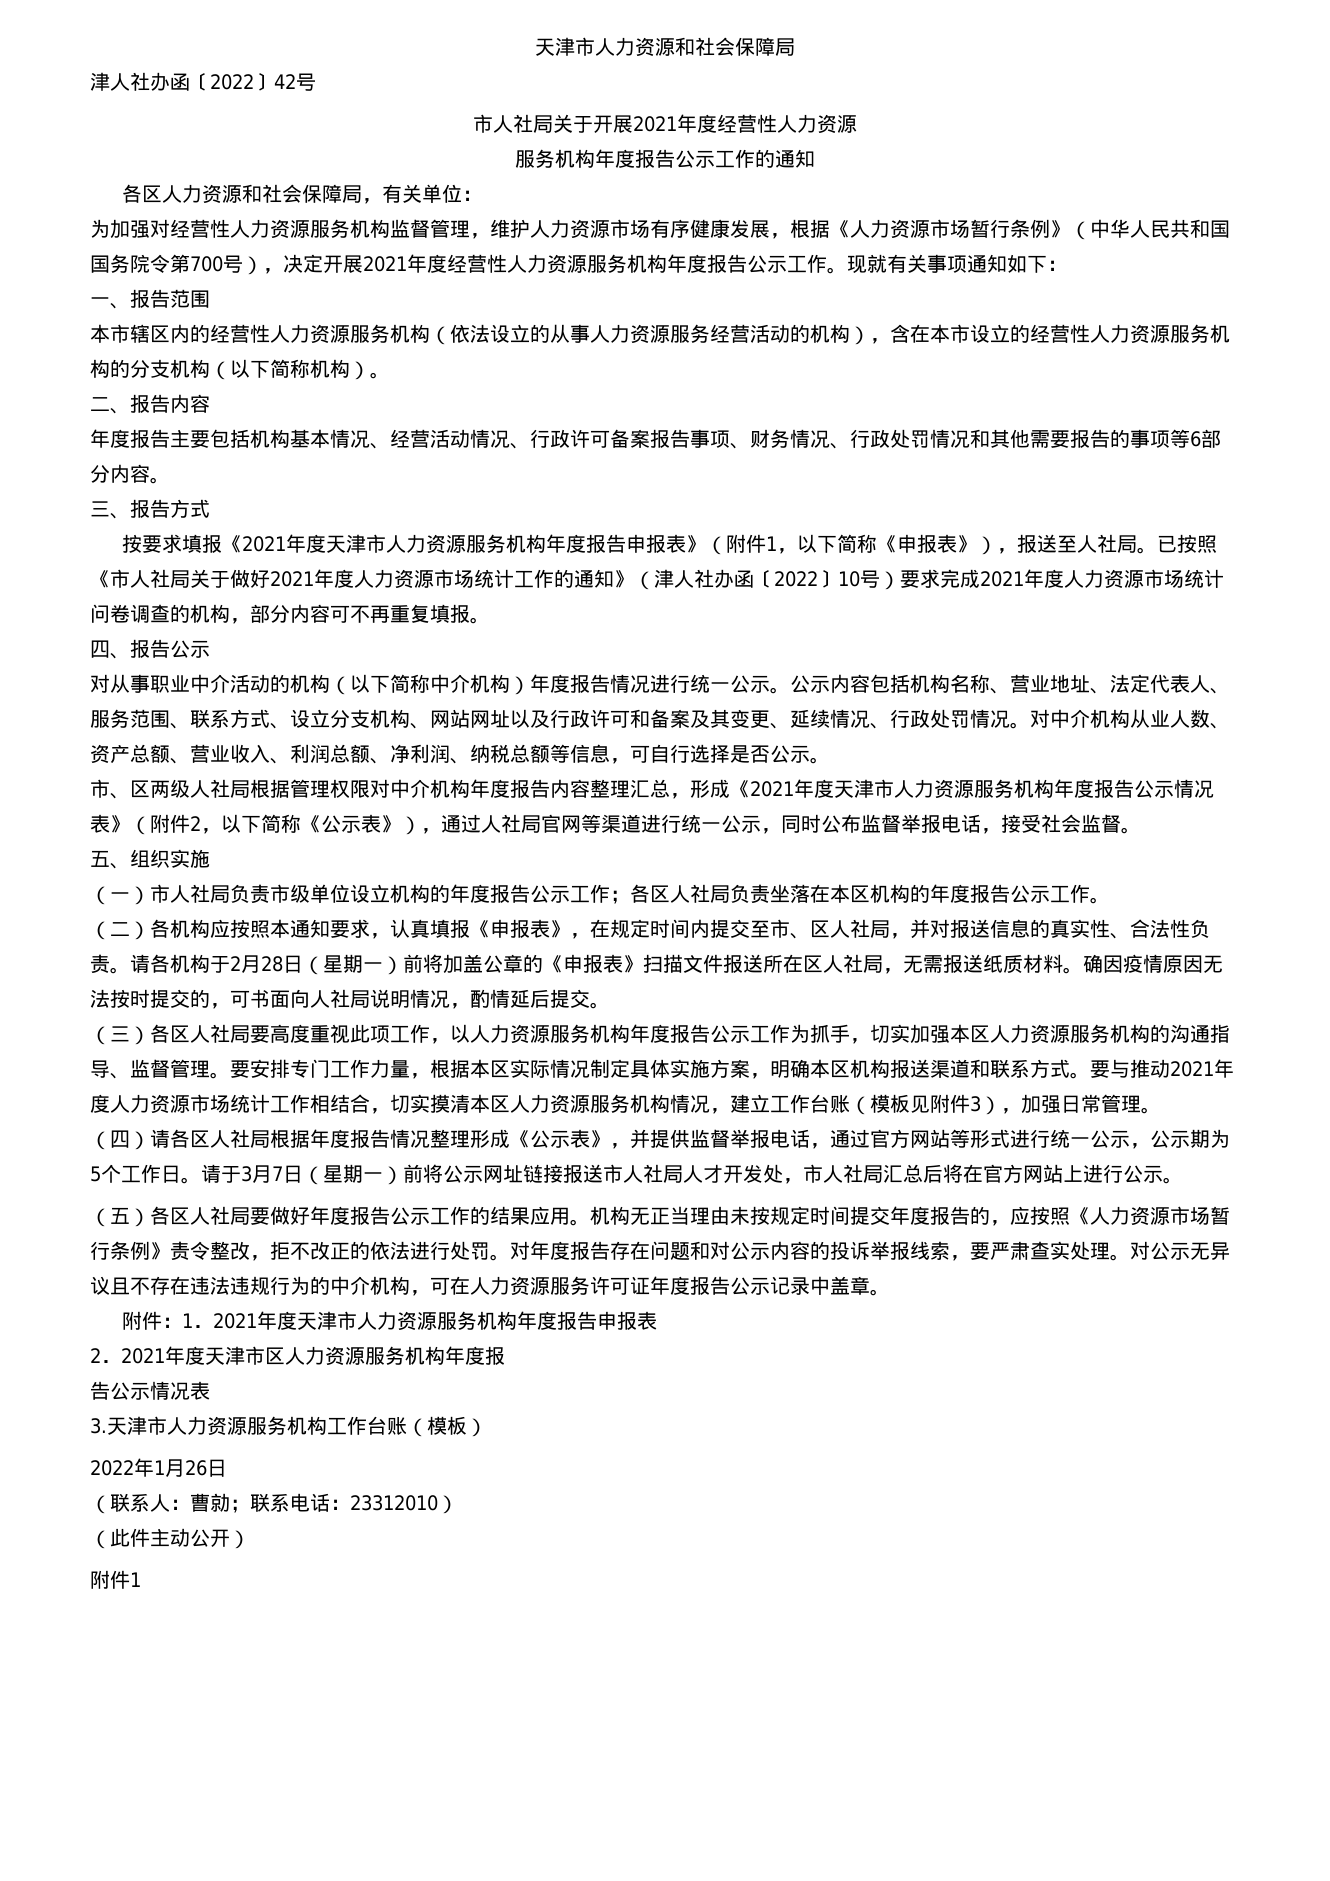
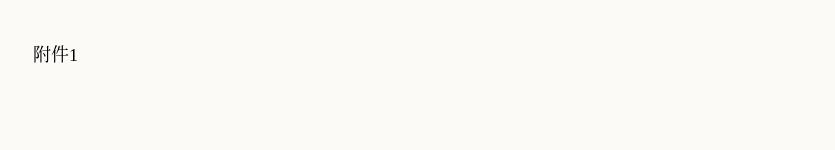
[535,37,795,57] [90,72,316,91] [473,114,857,134] [515,149,815,168] [121,184,482,204] [90,219,1230,240] [90,254,1067,275] [90,289,210,309] [90,324,1230,345] [90,359,390,380] [90,394,210,414] [90,429,1221,449] [90,464,170,484] [90,499,210,519] [121,534,1217,555] [90,569,1224,590] [90,604,490,624] [90,639,210,659] [90,674,1230,695] [90,709,1230,729] [90,744,830,764] [90,779,1214,799] [90,814,1141,835] [90,849,210,869] [90,884,1110,905] [90,919,1210,940] [90,954,1223,975] [90,989,610,1009] [90,1024,1230,1045] [90,1059,1234,1079] [90,1094,1161,1115] [90,1129,1230,1150] [90,1164,1183,1185] [90,1206,1230,1227] [90,1241,1230,1261] [90,1276,890,1296] [121,1311,657,1331] [90,1346,505,1366] [90,1381,210,1400] [90,1416,487,1437] [90,1458,227,1477] [90,1493,458,1514] [90,1528,250,1549] 天津市人力资源和社会保障局 // 津人社办函〔2022〕42号 // 市人社局关于开展2021年度经营性人力资源 // 服务机构年度报告公示工作的通知 // 各区人力资源和社会保障局，有关单位： // 为加强对经营性人力资源服务机构监督管理，维护人力资源市场有序健康发展，根据《人力资源市场暂行条例》（中华人民共和国国务院令第700号），决定开展2021年度经营性人力资源服务机构年度报告公示工作。现就有关事项通知如下： // 一、报告范围 // 本市辖区内的经营性人力资源服务机构（依法设立的从事人力资源服务经营活动的机构），含在本市设立的经营性人力资源服务机构的分支机构（以下简称机构）。 // 二、报告内容 // 年度报告主要包括机构基本情况、经营活动情况、行政许可备案报告事项、财务情况、行政处罚情况和其他需要报告的事项等6部分内容。 // 三、报告方式 // 按要求填报《2021年度天津市人力资源服务机构年度报告申报表》（附件1，以下简称《申报表》），报送至人社局。已按照《市人社局关于做好2021年度人力资源市场统计工作的通知》（津人社办函〔2022〕10号）要求完成2021年度人力资源市场统计问卷调查的机构，部分内容可不再重复填报。 // 四、报告公示 // 对从事职业中介活动的机构（以下简称中介机构）年度报告情况进行统一公示。公示内容包括机构名称、营业地址、法定代表人、服务范围、联系方式、设立分支机构、网站网址以及行政许可和备案及其变更、延续情况、行政处罚情况。对中介机构从业人数、资产总额、营业收入、利润总额、净利润、纳税总额等信息，可自行选择是否公示。 // 市、区两级人社局根据管理权限对中介机构年度报告内容整理汇总，形成《2021年度天津市人力资源服务机构年度报告公示情况表》（附件2，以下简称《公示表》），通过人社局官网等渠道进行统一公示，同时公布监督举报电话，接受社会监督。 // 五、组织实施 // （一）市人社局负责市级单位设立机构的年度报告公示工作；各区人社局负责坐落在本区机构的年度报告公示工作。 // （二）各机构应按照本通知要求，认真填报《申报表》，在规定时间内提交至市、区人社局，并对报送信息的真实性、合法性负责。请各机构于2月28日（星期一）前将加盖公章的《申报表》扫描文件报送所在区人社局，无需报送纸质材料。确因疫情原因无法按时提交的，可书面向人社局说明情况，酌情延后提交。 // （三）各区人社局要高度重视此项工作，以人力资源服务机构年度报告公示工作为抓手，切实加强本区人力资源服务机构的沟通指导、监督管理。要安排专门工作力量，根据本区实际情况制定具体实施方案，明确本区机构报送渠道和联系方式。要与推动2021年度人力资源市场统计工作相结合，切实摸清本区人力资源服务机构情况，建立工作台账（模板见附件3），加强日常管理。 // （四）请各区人社局根据年度报告情况整理形成《公示表》，并提供监督举报电话，通过官方网站等形式进行统一公示，公示期为5个工作日。请于3月7日（星期一）前将公示网址链接报送市人社局人才开发处，市人社局汇总后将在官方网站上进行公示。 // （五）各区人社局要做好年度报告公示工作的结果应用。机构无正当理由未按规定时间提交年度报告的，应按照《人力资源市场暂行条例》责令整改，拒不改正的依法进行处罚。对年度报告存在问题和对公示内容的投诉举报线索，要严肃查实处理。对公示无异议且不存在违法违规行为的中介机构，可在人力资源服务许可证年度报告公示记录中盖章。 // 附件：1．2021年度天津市人力资源服务机构年度报告申报表 // 2．2021年度天津市区人力资源服务机构年度报 // 告公示情况表 // 3.天津市人力资源服务机构工作台账（模板） // 2022年1月26日 // （联系人：曹勍；联系电话：23312010） // （此件主动公开） // -> (33, 54) none

